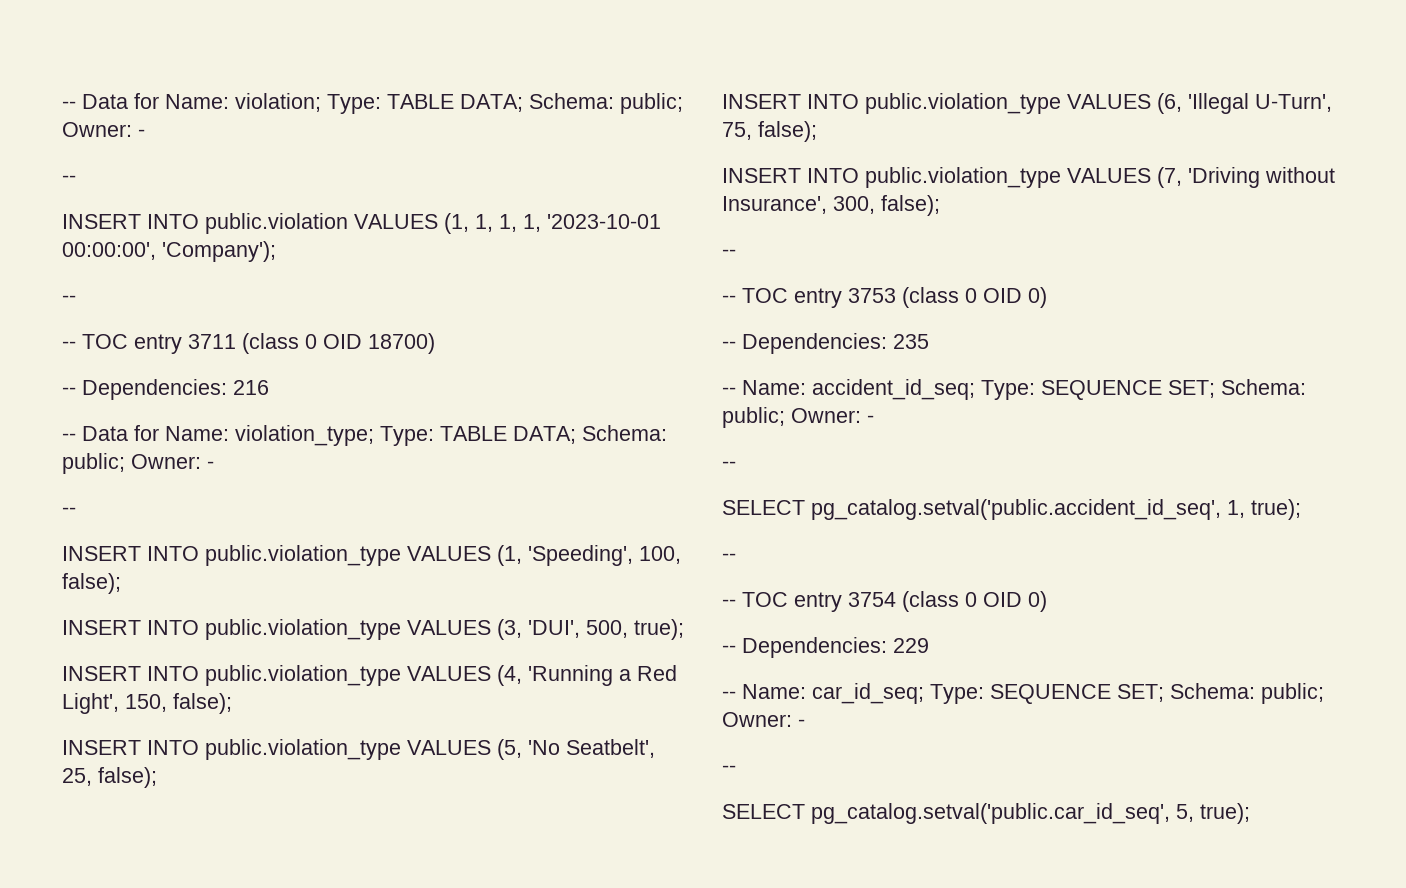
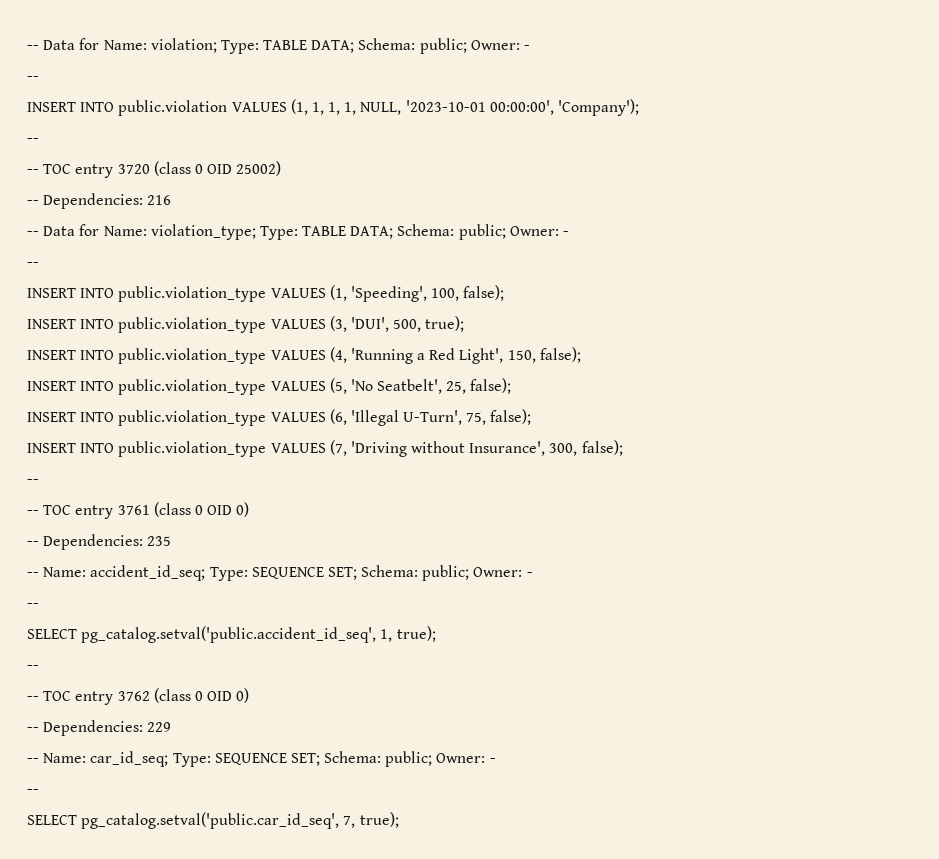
(541, 223) none -> [360,102,402,115] NULL,
[188,333,435,354] 3711 (class 0 OID 18700) -> [117,161,282,176] 3720 (class 0 OID 25002)
[848,288,896,303] 3753 -> [117,505,150,515] 3761
[848,592,896,607] 3754 -> [117,691,150,701] 3762
[1176,804,1194,822] 5, -> [343,816,356,828] 7,

